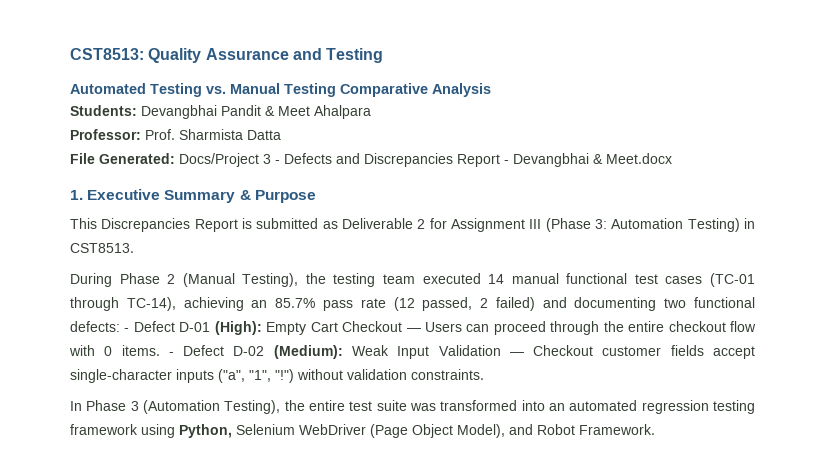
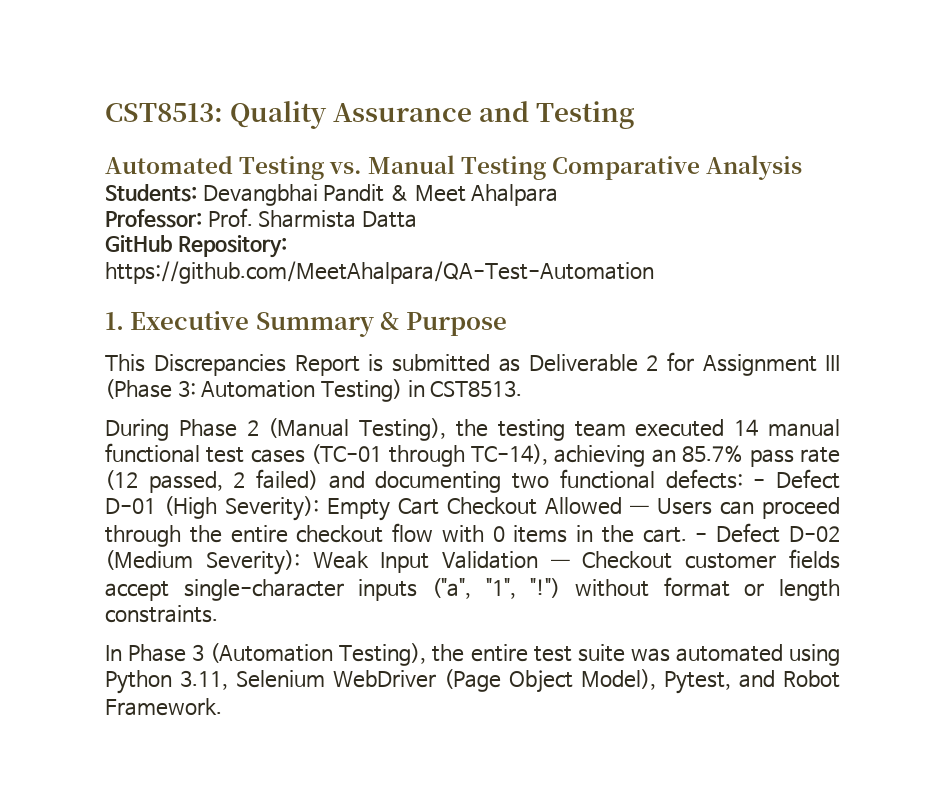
[70,153,672,167] File Generated: Docs/Project 3 - Defects and Discrepancies Report - Devangbhai & Meet.docx -> [105,235,287,258] [105,261,654,284] GitHub Repository: https://github.com/MeetAhalpara/QA-Test-Automation
[214,321,262,335] (High): -> [164,496,320,521] (High Severity):
(403, 326) none -> [545,497,623,515] Allowed
[121,345,160,356] items. -> [513,525,687,543] items in the cart.
[273,345,343,359] (Medium): -> [105,550,300,575] (Medium Severity):
[347,369,407,380] validation -> [663,577,841,601] format or length
[440,400,755,414] [70,424,232,438] transformed into an automated regression testing framework using Python, -> [675,644,841,666] [105,670,229,694] automated using Python 3.11,
(505, 431) none -> [664,671,732,694] Pytest,

